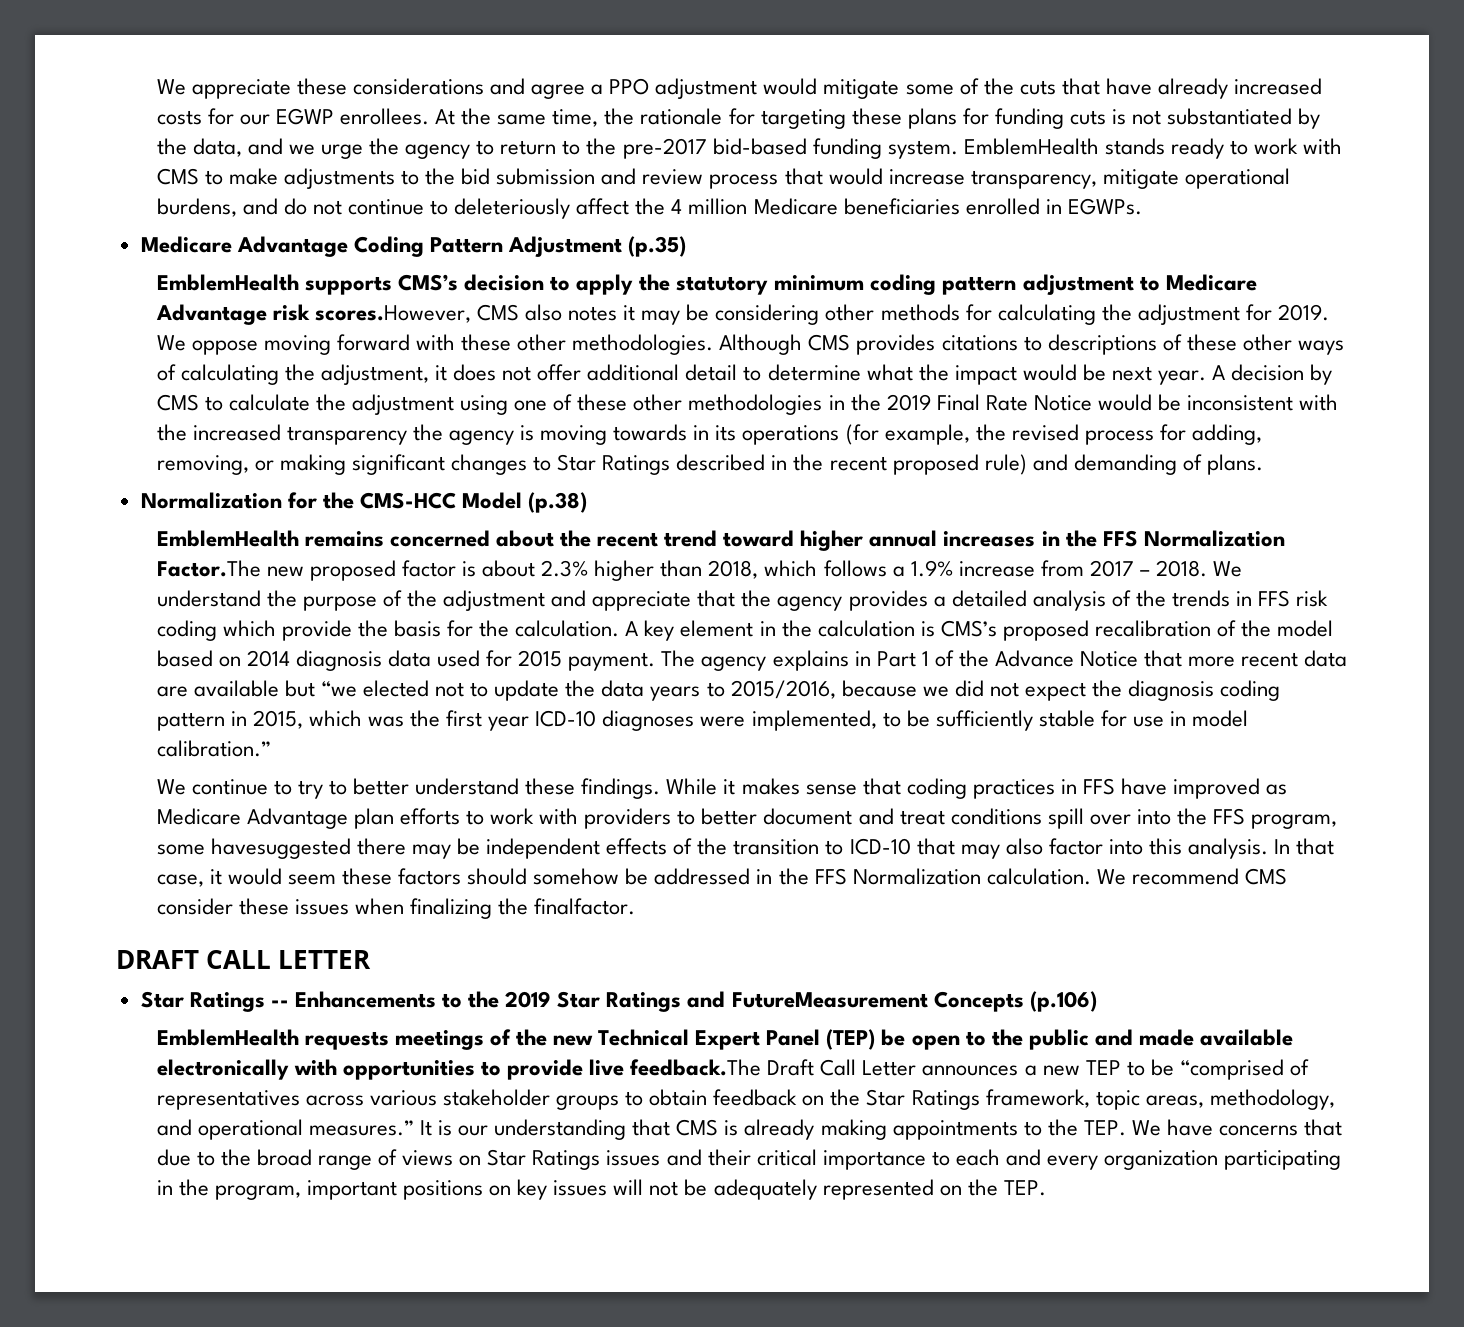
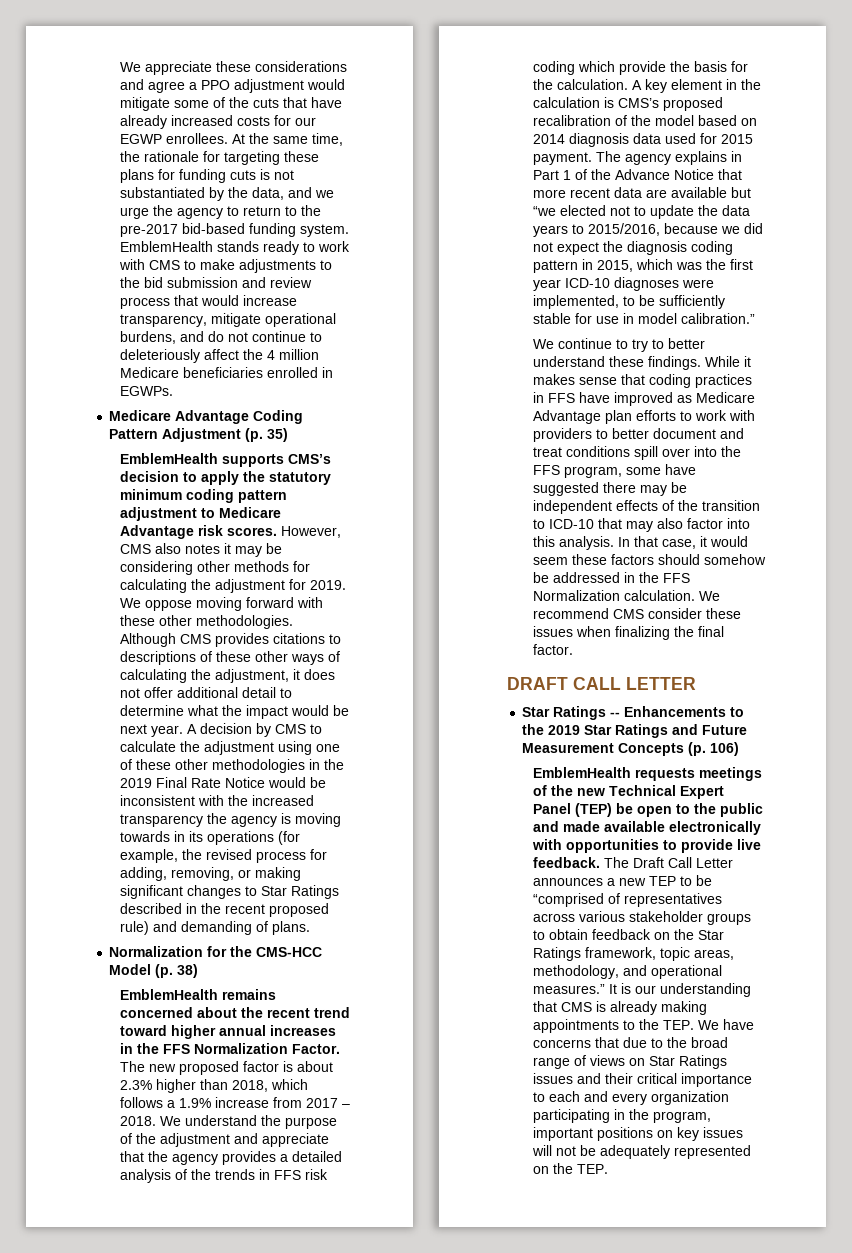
[628,236,687,257] (p.35) -> [245,428,289,442] (p. 35)
[314,305,471,323] scores.However, -> [227,526,342,538] scores. However,
[528,492,588,513] (p.38) -> [155,964,199,978] (p. 38)
[156,560,261,577] Factor.The -> [292,1044,341,1054] [120,1061,146,1072] Factor. The
[210,838,351,859] havesuggested -> [665,464,697,475] [533,482,600,496] have suggested
[534,898,636,915] finalfactor. -> [698,626,725,637] [533,644,574,655] final factor.
[731,991,1097,1012] FutureMeasurement Concepts (p.106) -> [702,725,748,735] [522,742,740,756] Future Measurement Concepts (p. 106)
[630,1059,762,1076] feedback.The -> [533,857,630,868] feedback. The

